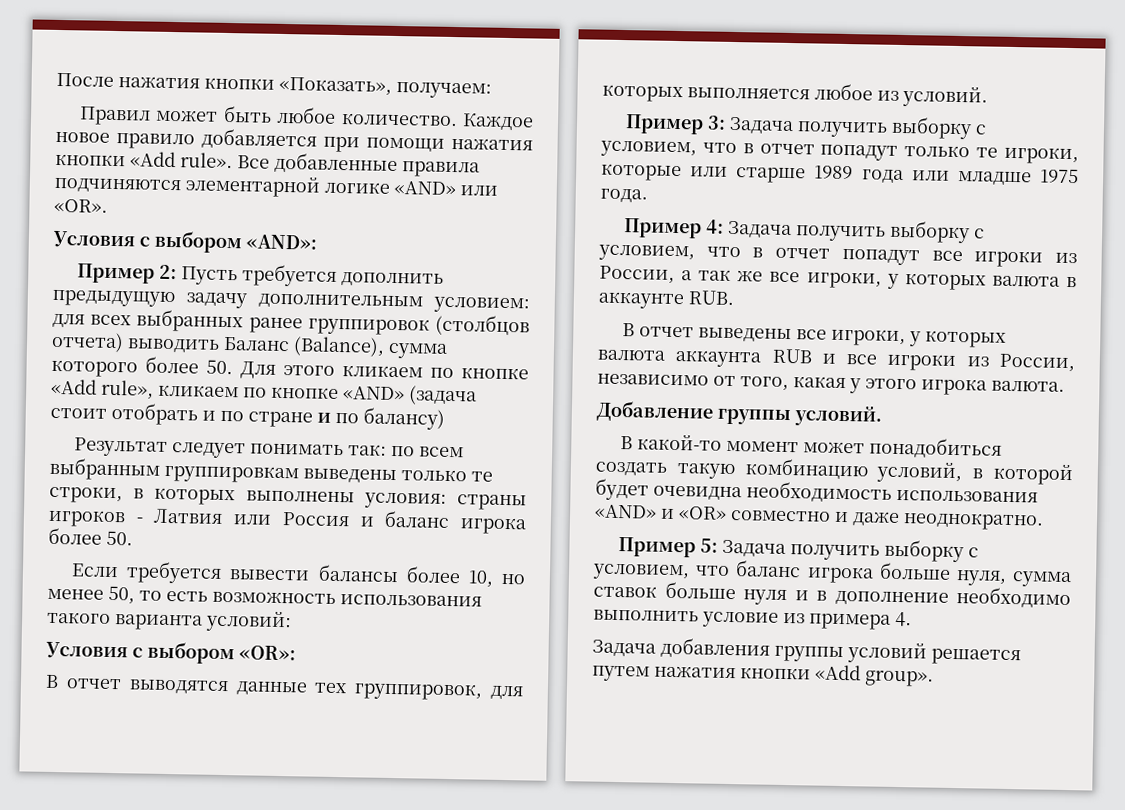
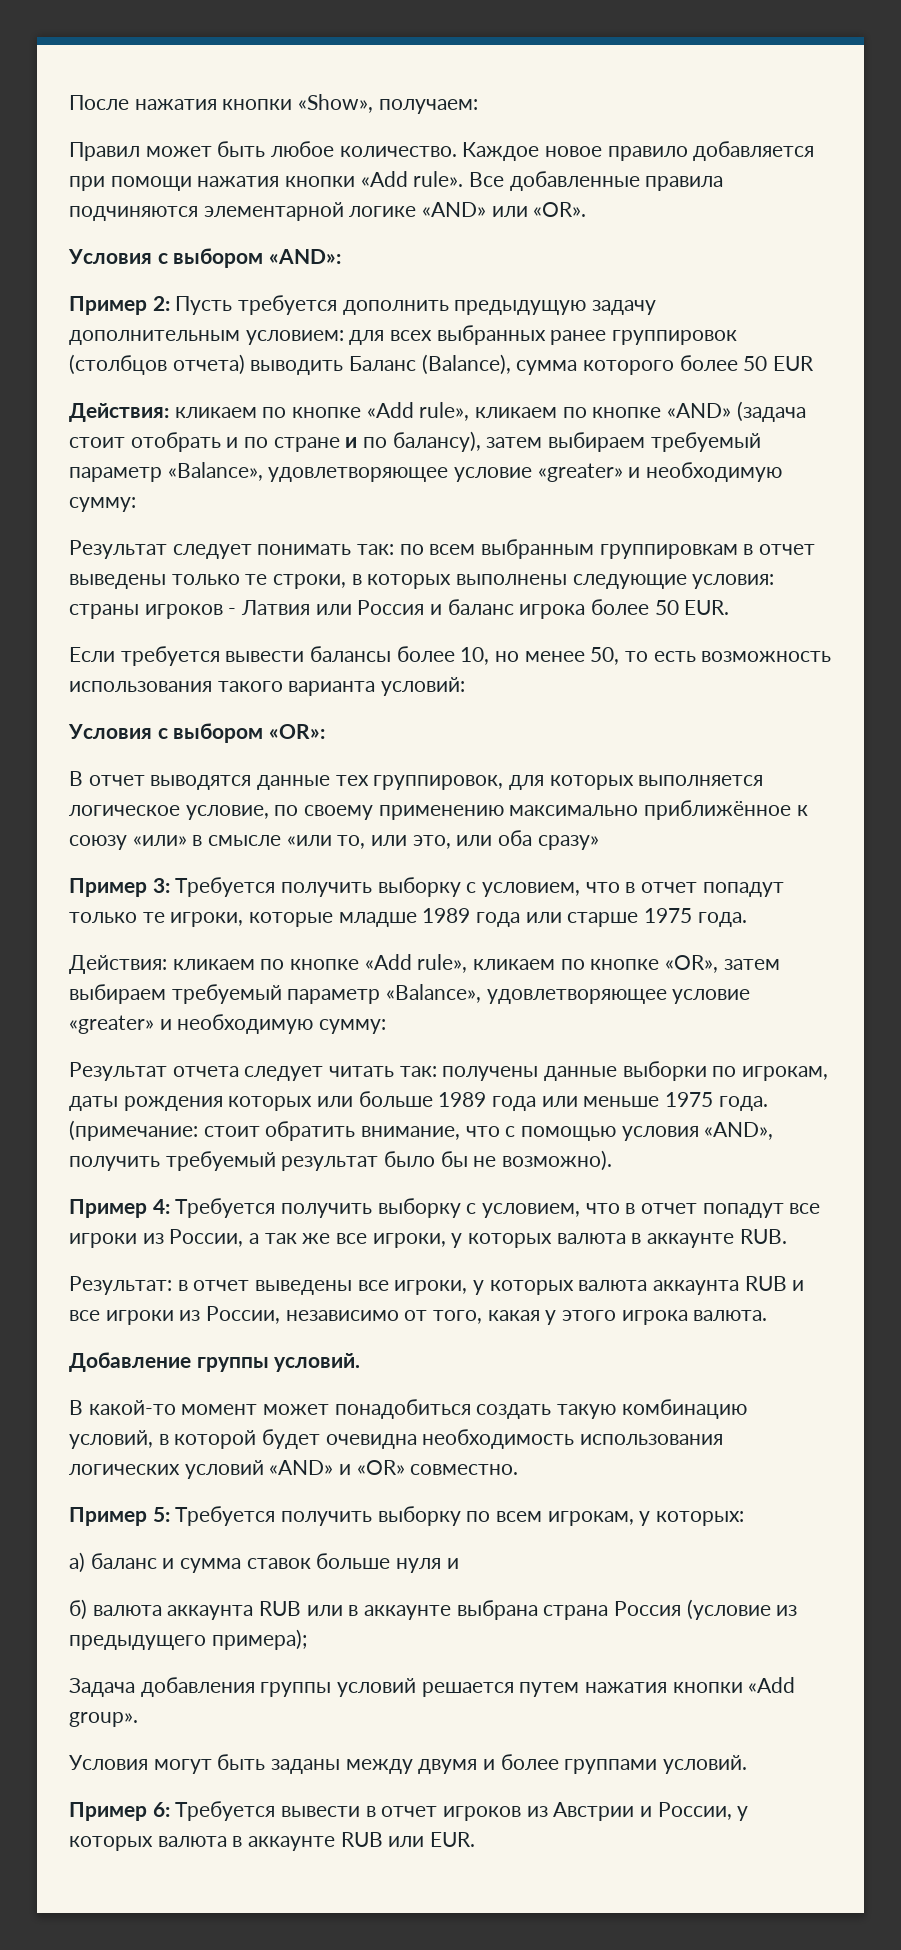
[279,76,392,96] «Показать», -> [298,94,374,113] «Show»,
[206,359,335,379] 50. Для этого -> [743,356,815,371] [69,403,169,422] 50 EUR // Действия:
[363,407,445,430] балансу) -> [392,431,761,452] [69,462,783,482] [69,497,136,512] балансу), затем выбираем требуемый параметр «Balance», удовлетворяющее условие «greater» и необходимую сумму:
(299, 474) none -> [743,544,816,555] в отчет
(355, 496) none -> [572,574,687,589] следующие
[106,530,133,546] 50. -> [654,600,730,615] 50 EUR.
[814,83,988,108] любое из условий. -> [69,800,808,820] [69,830,599,850] логическое условие, по своему применению максимально приближённое к союзу «или» в смысле «или то, или это, или оба сразу»
[729,116,795,135] Задача -> [175,877,276,897] Требуется
[690,165,1079,186] [600,188,648,203] или старше 1989 года или младше 1975 года. -> [338,908,747,927] [69,954,780,974] [69,984,751,1004] [69,1014,387,1034] [69,1061,829,1081] [69,1091,768,1111] [69,1120,774,1141] [69,1150,613,1171] младше 1989 года или старше 1975 года. // Действия: кликаем по кнопке «Add rule», кликаем по кнопке «OR», затем выбираем требуемый параметр «Balance», удовлетворяющее условие «greater» и необходимую сумму: // Результат отчета следует читать так: получены данные выборки по игрокам, даты рождения которых или больше 1989 года или меньше 1975 года. (примечание: стоит обратить внимание, что с помощью условия «AND», получить требуемый результат было бы не возможно).
[728,220,793,239] Задача -> [175,1198,276,1218] Требуется
[622,323,636,337] В -> [69,1276,188,1295] Результат: в
(1038, 496) none -> [69,1460,264,1479] логических условий
[730,510,1044,531] совместно и даже неоднократно. -> [410,1464,519,1475] совместно.
[722,539,980,563] [592,560,1007,586] Задача получить выборку с условием, что баланс игрока больше нуля, -> [175,1506,745,1526] [69,1552,175,1573] Требуется получить выборку по всем игрокам, у которых: // а) баланс и
[816,587,1071,609] [593,609,912,630] в дополнение необходимо выполнить условие из примера 4. -> [69,1599,798,1620] [69,1629,307,1650] // б) валюта аккаунта RUB или в аккаунте выбрана страна Россия (условие из предыдущего примера);
(934, 678) none -> [69,1754,748,1774] [69,1801,749,1821] [69,1832,476,1851] // Условия могут быть заданы между двумя и более группами условий. // Пример 6: Требуется вывести в отчет игроков из Австрии и России, у которых валюта в аккаунте RUB или EUR.

